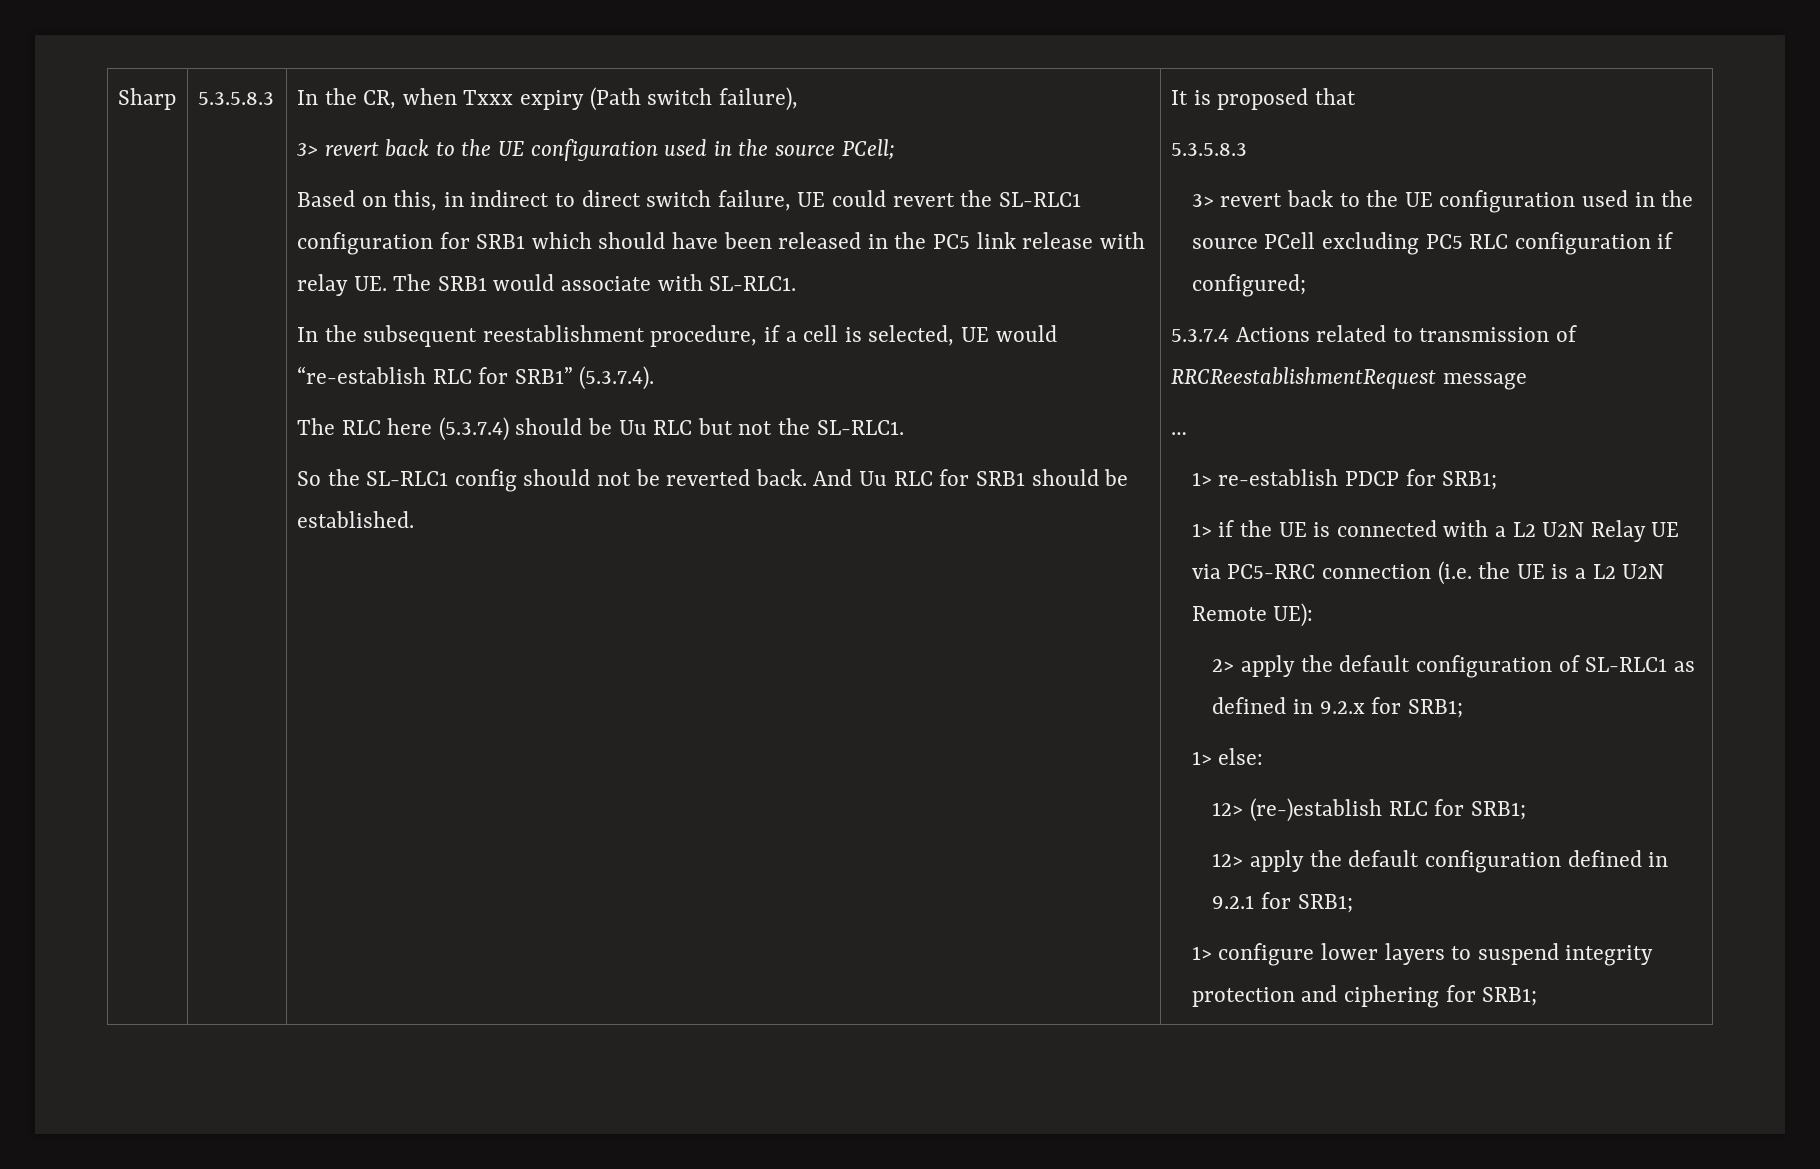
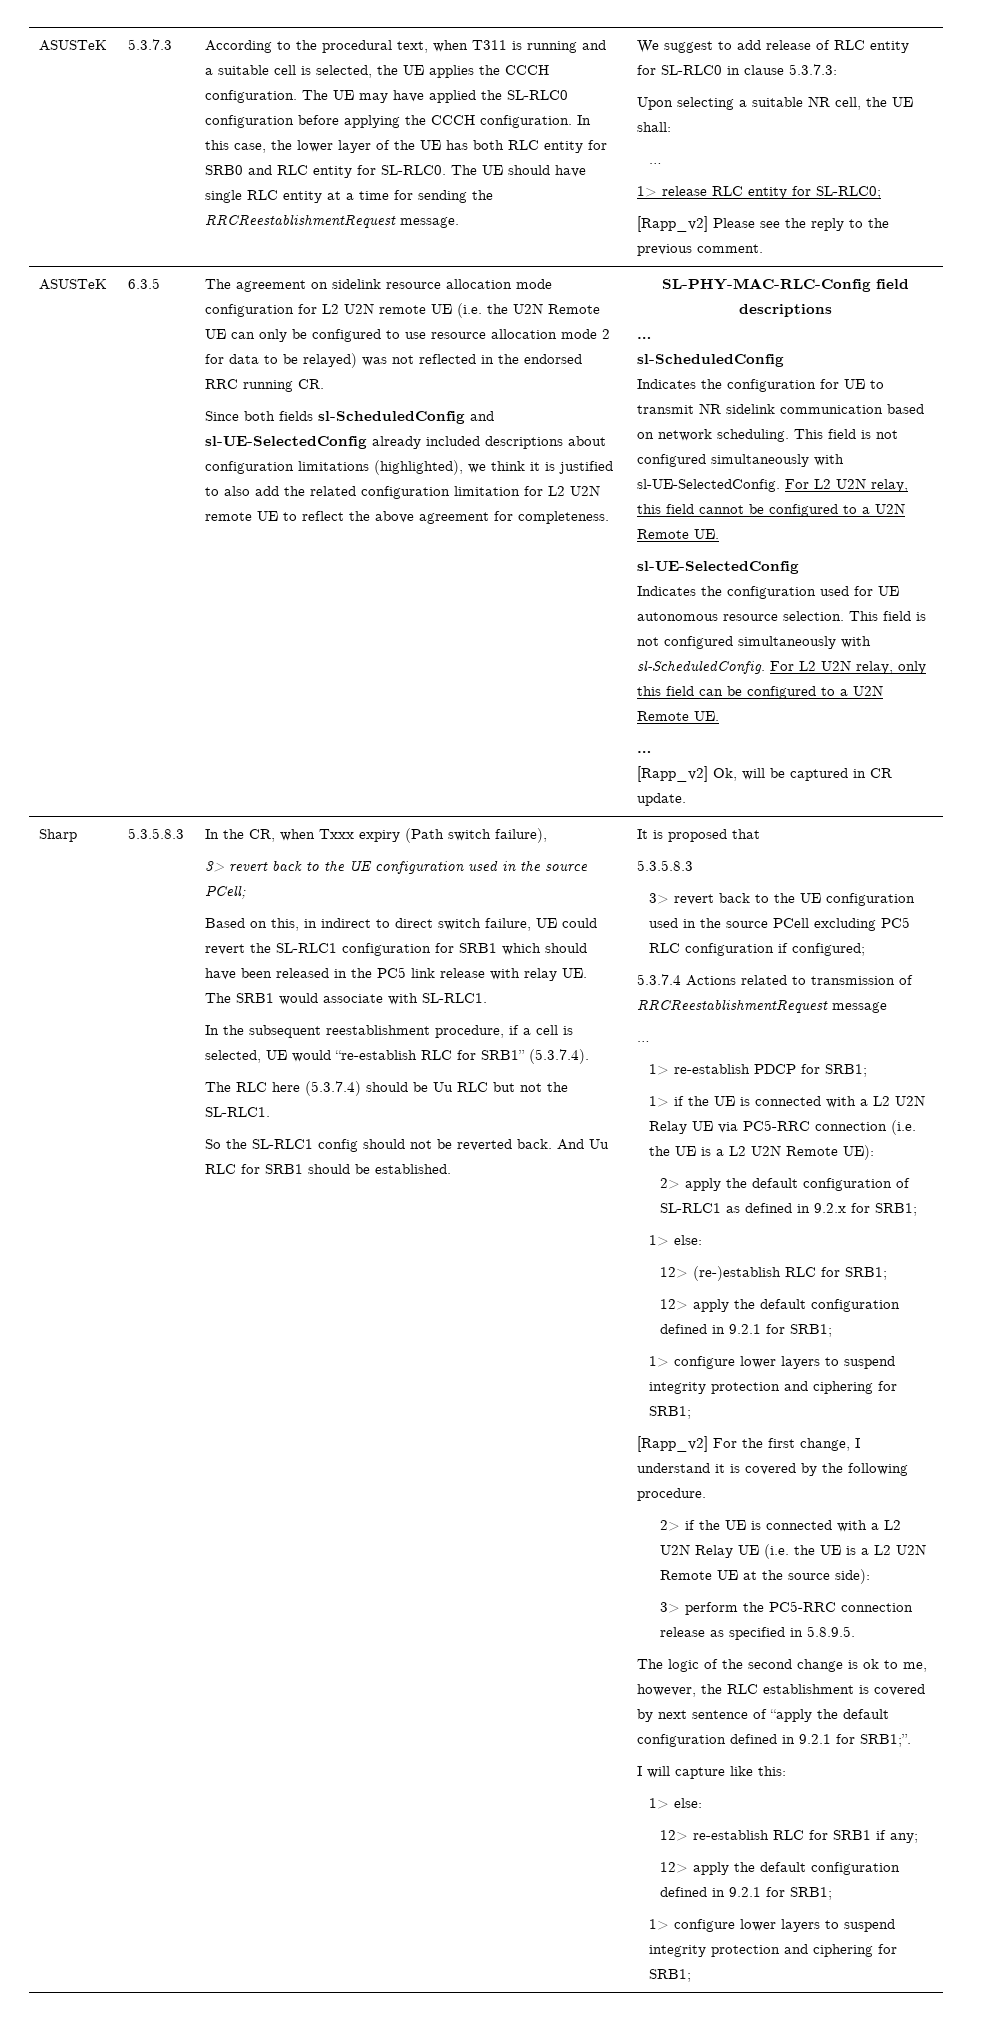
(117, 99) none -> [39,40,108,51] [128,39,173,50] [205,40,607,53] [205,65,550,78] [205,90,569,103] [205,115,592,128] [205,140,608,153] [205,165,587,178] [205,190,494,203] [205,214,460,228] [637,40,910,53] [637,64,838,75] [637,96,914,110] [637,122,672,132] [648,163,662,164] [637,186,882,199] [637,216,890,232] [637,244,764,256] [39,279,108,290] [128,278,161,289] [205,279,553,292] [205,303,601,318] [205,329,611,342] [205,353,583,368] [205,379,325,392] [205,411,495,424] [205,436,607,449] [205,460,614,475] [205,485,601,499] [205,511,610,524] [661,278,909,292] [738,304,832,317] [637,337,652,339] [637,354,785,367] [637,379,885,392] [637,403,925,414] [637,429,899,442] [637,454,845,467] [637,478,909,492] [637,503,906,517] [637,529,720,539] [637,561,800,574] [637,586,900,599] [637,611,927,621] [637,636,872,649] [637,660,927,674] [637,685,884,699] [637,711,720,721] [637,751,652,753] [637,766,893,782] [637,793,687,806] ASUSTeK | 5.3.7.3 | According to the procedural text, when T311 is running and a suitable cell is selected, the UE applies the CCCH configuration. The UE may have applied the SL-RLC0 configuration before applying the CCCH configuration. In this case, the lower layer of the UE has both RLC entity for SRB0 and RLC entity for SL-RLC0. The UE should have single RLC entity at a time for sending the RRCReestablishmentRequest message. | We suggest to add release of RLC entity for SL-RLC0 in clause 5.3.7.3: // Upon selecting a suitable NR cell, the UE shall: // … // 1> release RLC entity for SL-RLC0; // [Rapp_v2] Please see the reply to the previous comment. // ASUSTeK | 6.3.5 | The agreement on sidelink resource allocation mode configuration for L2 U2N remote UE (i.e. the U2N Remote UE can only be configured to use resource allocation mode 2 for data to be relayed) was not reflected in the endorsed RRC running CR. // Since both fields sl-ScheduledConfig and sl-UE-SelectedConfig already included descriptions about configuration limitations (highlighted), we think it is justified to also add the related configuration limitation for L2 U2N remote UE to reflect the above agreement for completeness. | SL-PHY-MAC-RLC-Config field descriptions // … // sl-ScheduledConfig // Indicates the configuration for UE to transmit NR sidelink communication based on network scheduling. This field is not configured simultaneously with sl-UE-SelectedConfig. For L2 U2N relay, this field cannot be configured to a U2N Remote UE. // sl-UE-SelectedConfig // Indicates the configuration used for UE autonomous resource selection. This field is not configured simultaneously with sl-ScheduledConfig. For L2 U2N relay, only this field can be configured to a U2N Remote UE. // … // [Rapp_v2] Ok, will be captured in CR update. //
(1538, 996) none -> [637,1436,861,1452] [637,1463,909,1476] [637,1488,707,1501] [660,1520,902,1532] [660,1544,927,1559] [660,1569,871,1584] [660,1601,914,1615] [660,1626,856,1640] [637,1659,928,1672] [637,1684,926,1697] [637,1709,890,1722] [637,1734,912,1747] [637,1766,787,1779] [648,1798,702,1809] [660,1830,919,1843] [660,1862,901,1875] [660,1887,833,1900] [648,1919,895,1932] [648,1944,897,1957] [648,1969,691,1982] // [Rapp_v2] For the first change, I understand it is covered by the following procedure. // 2> if the UE is connected with a L2 U2N Relay UE (i.e. the UE is a L2 U2N Remote UE at the source side): // 3> perform the PC5-RRC connection release as specified in 5.8.9.5. // The logic of the second change is ok to me, however, the RLC establishment is covered by next sentence of “apply the default configuration defined in 9.2.1 for SRB1;”. // I will capture like this: // 1> else: // 12> re-establish RLC for SRB1 if any; // 12> apply the default configuration defined in 9.2.1 for SRB1; // 1> configure lower layers to suspend integrity protection and ciphering for SRB1;

